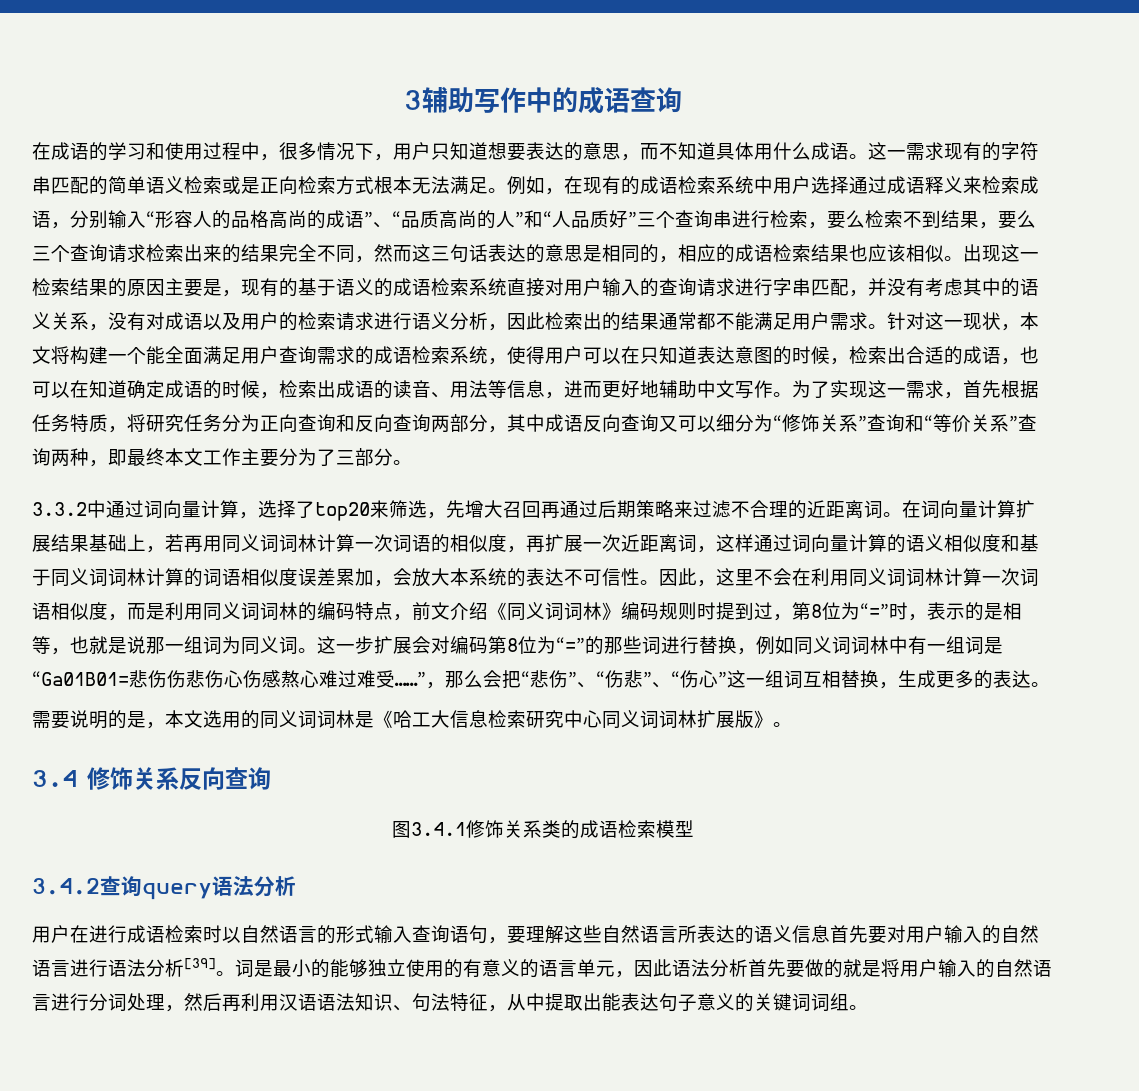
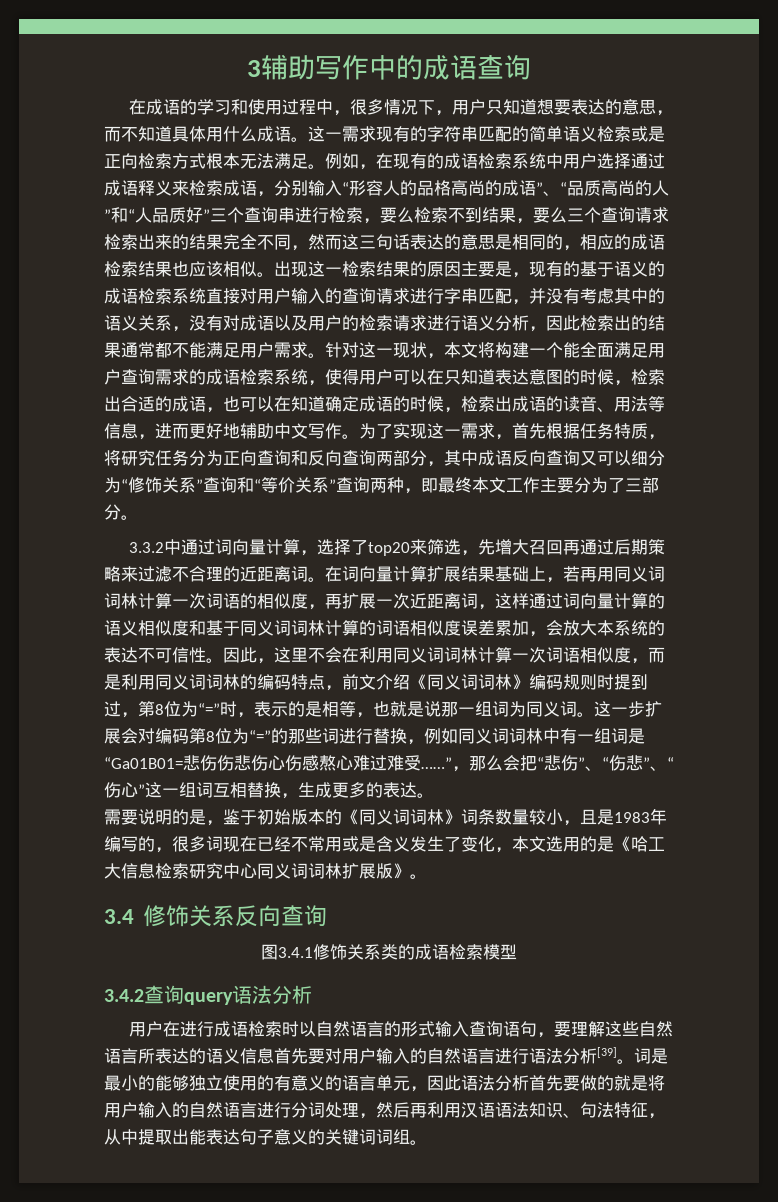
[165,710,355,729] 本文选用的同义词词林 -> [223,808,667,826] [104,836,597,853] 鉴于初始版本的《同义词词林》词条数量较小，且是1983年编写的，很多词现在已经不常用或是含义发生了变化，本文选用的

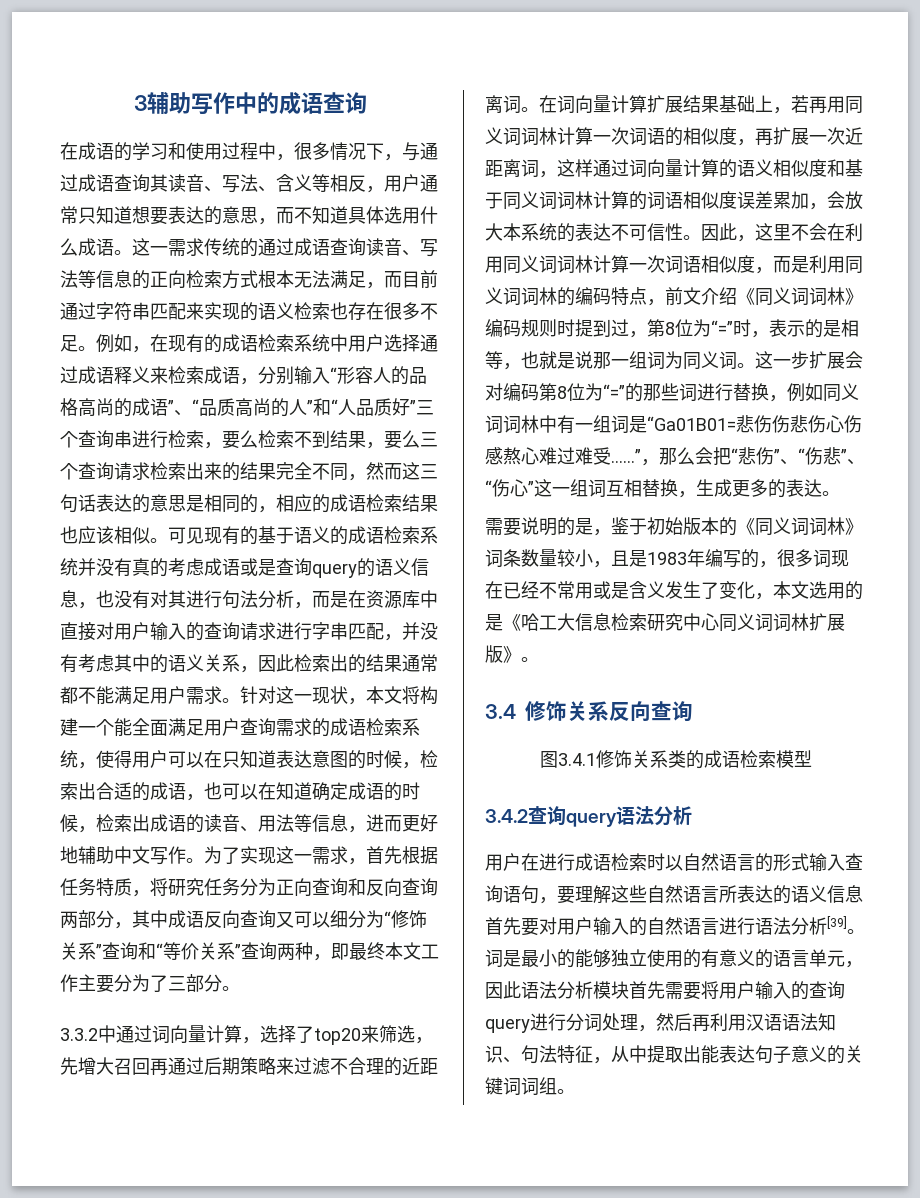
[451,99,486,115] 用户 -> [402,142,438,161] [60,174,438,193] [60,206,78,224] 与通过成语查询其读音、写法、含义等相反，用户通常
(206, 134) none -> [384,206,402,224] 选
[376,126,665,142] 现有的字符串匹配的简单语义检索或是 -> [204,238,438,257] [60,270,150,289] 传统的通过成语查询读音、写法等信息的
(308, 161) none -> [366,270,438,289] [60,302,438,321] [60,335,78,352] ，而目前通过字符串匹配来实现的语义检索也存在很多不足
[274,261,529,278] 出现这一检索结果的原因主要是， -> [168,527,204,544] 可见
(206, 296) none -> [78,558,429,578] [60,590,438,609] 并没有真的考虑成语或是查询query的语义信息，也没有对其进行句法分析，而是在资源库中
[189,315,546,332] 没有对成语以及用户的检索请求进行语义分析， -> (258, 669) none
[529,1075,648,1091] 首先要做的就是 -> [593,981,701,1000] 模块首先需要
[189,1102,257,1118] 自然语言 -> [809,981,845,999] [485,1018,530,1033] 查询query

